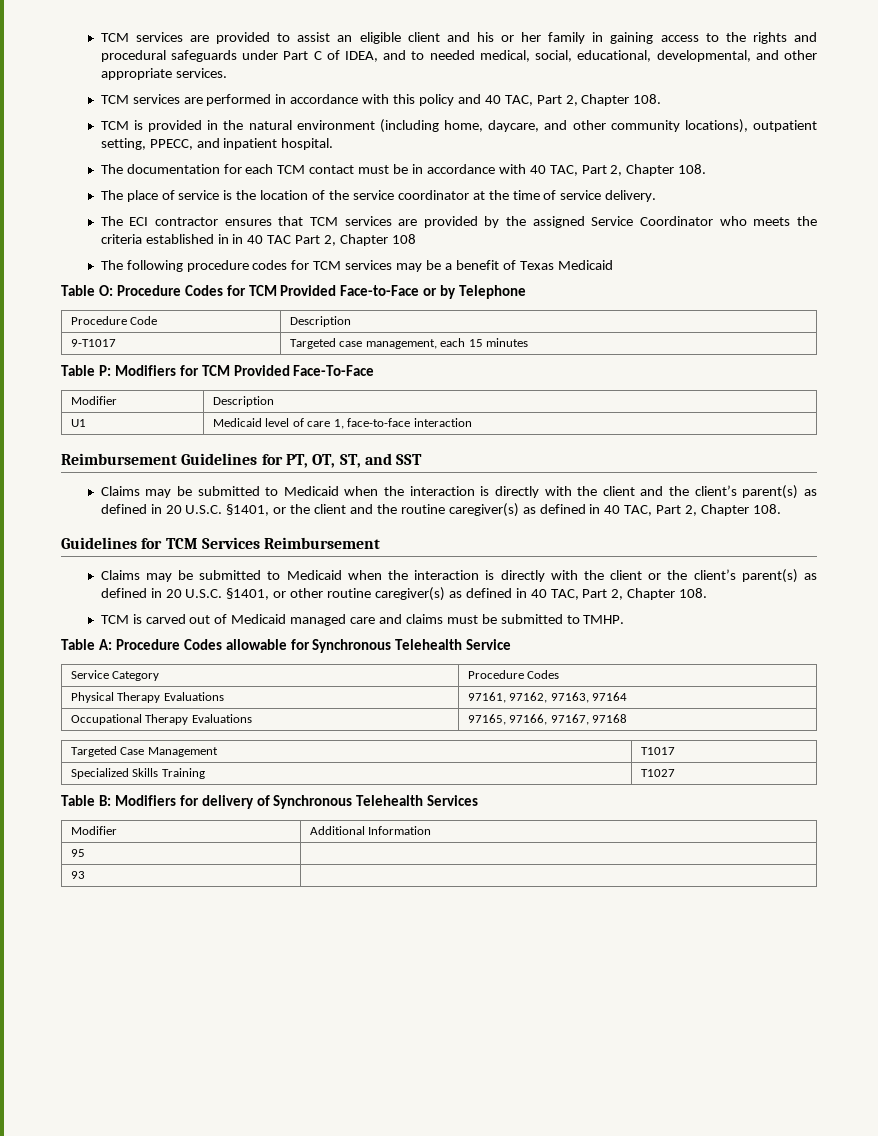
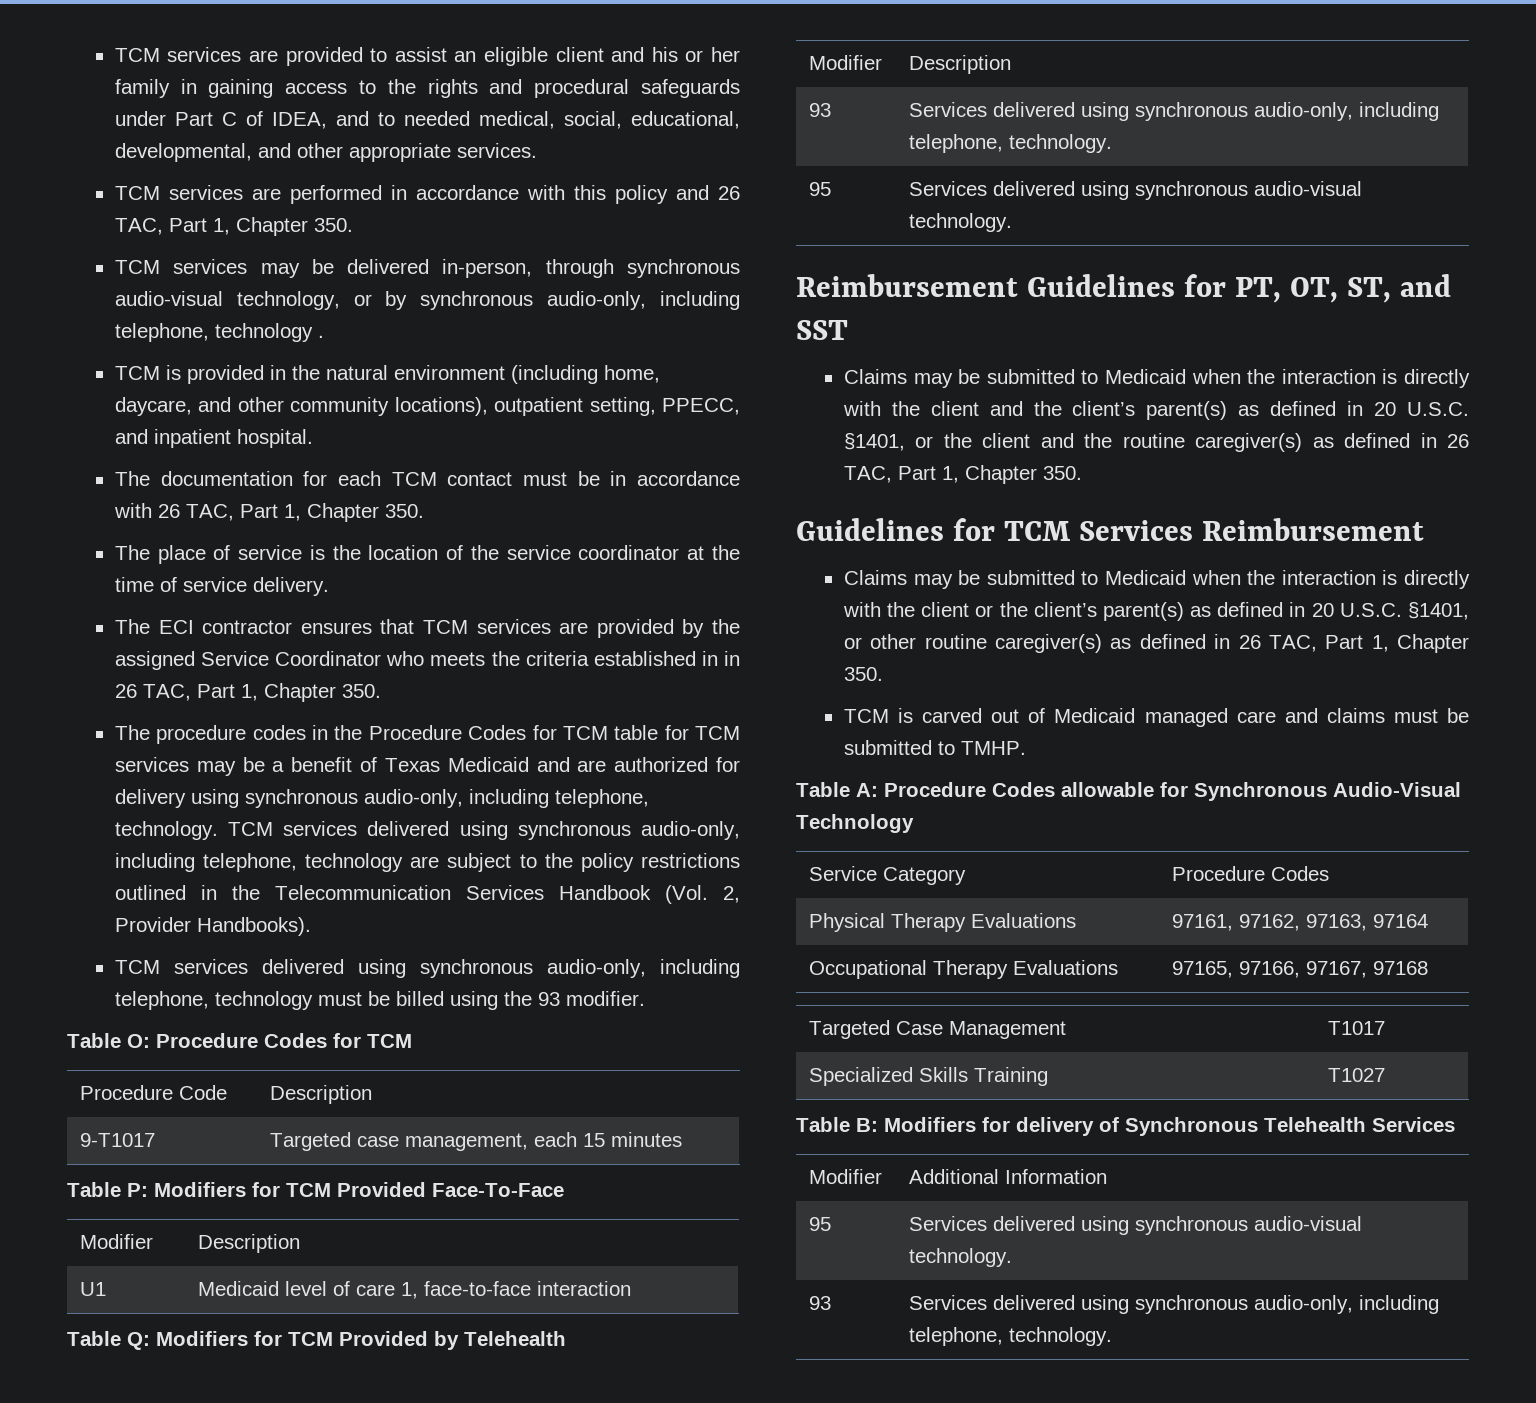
[484,94,662,106] 40 TAC, Part 2, Chapter 108. -> [718,186,741,200] [114,217,353,236] [114,259,741,278] [114,291,741,310] [114,323,324,342] 26 TAC, Part 1, Chapter 350. // TCM services may be delivered in-person, through synchronous audio-visual technology, or by synchronous audio-only, including telephone, technology .
[529,164,707,176] 40 TAC, Part 2, Chapter 108. -> [157,503,424,522] 26 TAC, Part 1, Chapter 350.
[247,234,416,246] [100,260,183,272] 40 TAC Part 2, Chapter 108 // The following -> [114,683,381,702] [114,725,150,740] 26 TAC, Part 1, Chapter 350. // The
(288, 265) none -> [312,725,659,740] in the Procedure Codes for TCM table
(613, 265) none -> [536,757,740,772] [114,789,649,808] [114,821,740,840] [114,853,740,872] [114,885,740,904] [114,917,311,936] [114,959,740,978] [114,991,645,1010] and are authorized for delivery using synchronous audio-only, including telephone, technology. TCM services delivered using synchronous audio-only, including telephone, technology are subject to the policy restrictions outlined in the Telecommunication Services Handbook (Vol. 2, Provider Handbooks). // TCM services delivered using synchronous audio-only, including telephone, technology must be billed using the 93 modifier.
[280,285,527,299] Provided Face-to-Face or by Telephone -> (412, 1041) none
(472, 422) none -> [67,1331,566,1350] [809,55,883,70] [909,55,1012,74] [809,103,832,117] [909,102,1440,121] [909,134,1113,153] [809,182,832,196] [909,181,1363,200] [909,213,1013,232] // Table Q: Modifiers for TCM Provided by Telehealth // Modifier | Description // 93 | Services delivered using synchronous audio-only, including telephone, technology. // 95 | Services delivered using synchronous audio-visual technology.
[604,504,781,516] 40 TAC, Part 2, Chapter 108. -> [1447,434,1470,448] [843,465,1082,484] 26 TAC, Part 1, Chapter 350.
[530,588,708,600] 40 TAC, Part 2, Chapter 108. -> [1238,634,1470,653] [843,667,883,681] 26 TAC, Part 1, Chapter 350.
[395,639,512,650] Telehealth Service -> [1333,782,1461,797] [796,814,914,833] Audio-Visual Technology
[70,871,85,879] // 93 | -> [909,1216,1363,1235] [909,1248,1013,1267] [809,1296,832,1310] [909,1295,1440,1314] [909,1327,1113,1346] Services delivered using synchronous audio-visual technology. // 93 | Services delivered using synchronous audio-only, including telephone, technology.

